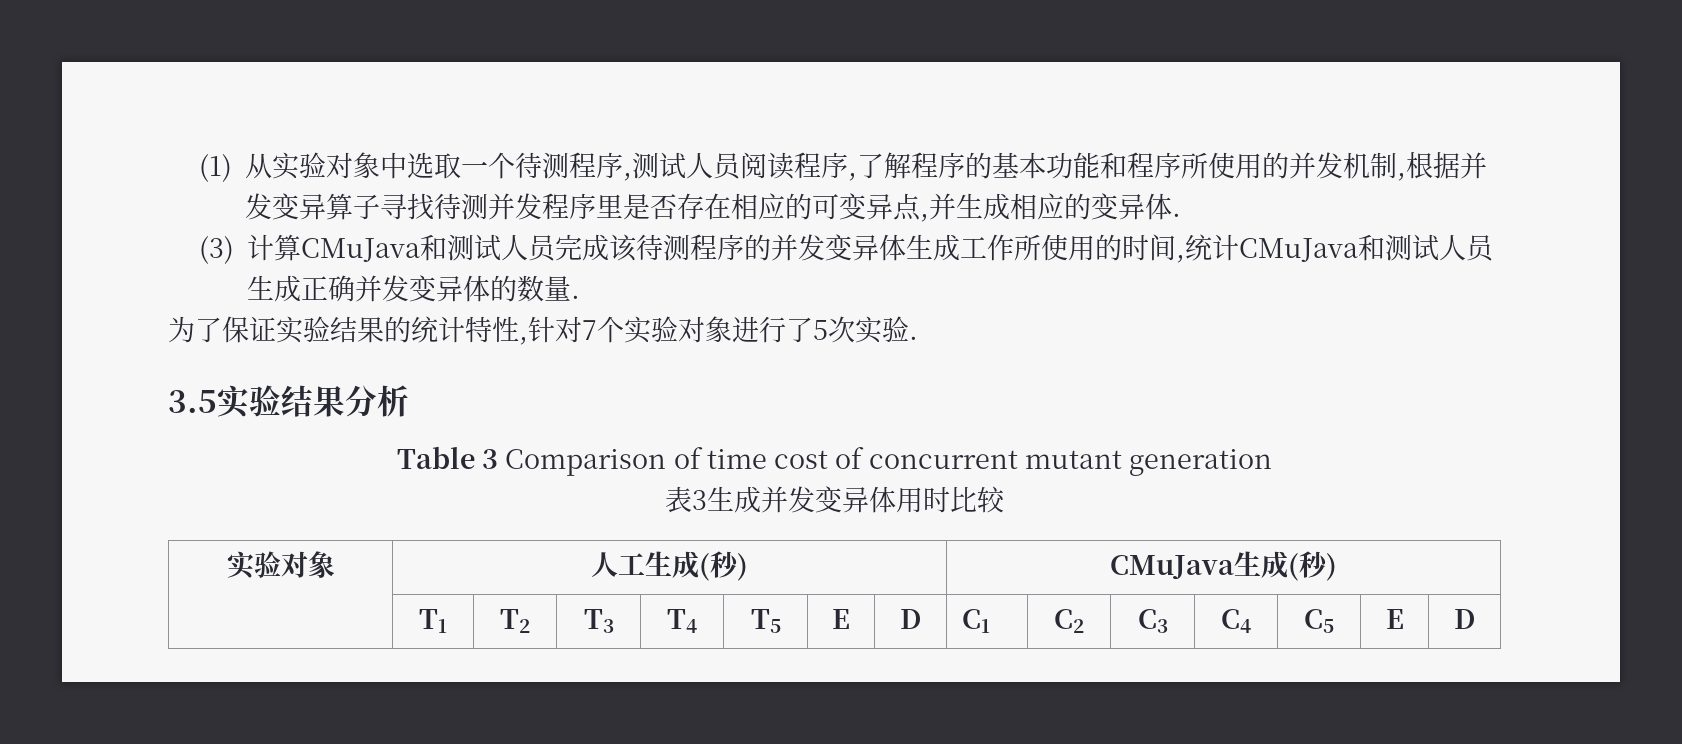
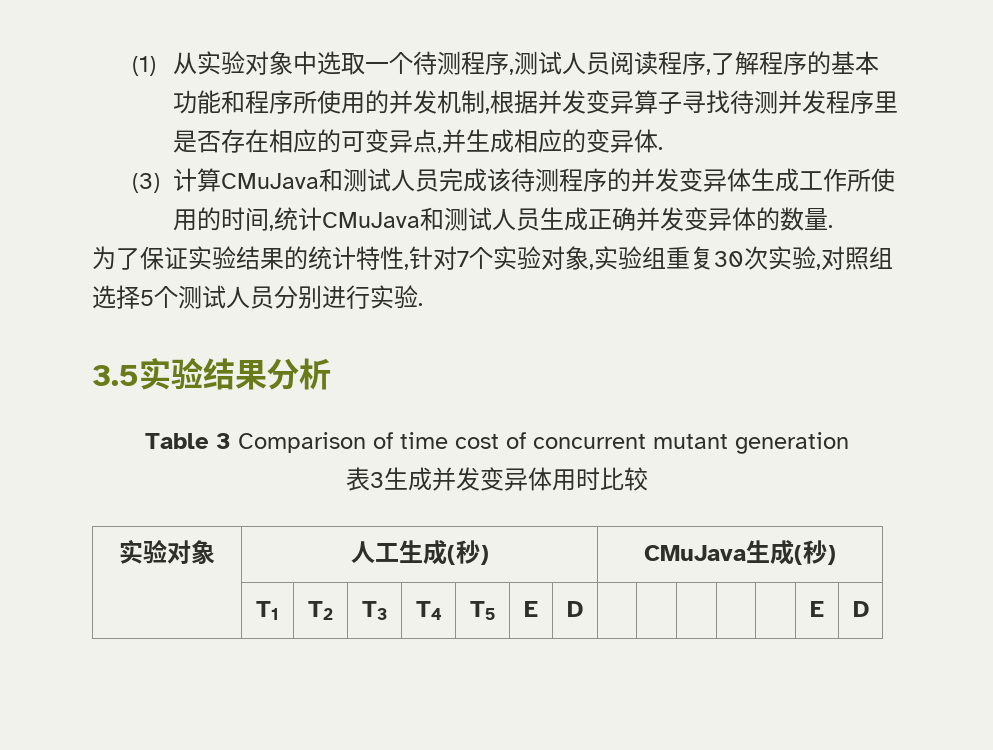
[732,316,855,343] 进行了5次 -> [589,246,893,270] [92,285,370,309] ,实验组重复30次实验,对照组选择5个测试人员分别进行
[961,609,990,633] [1054,609,1084,633] [1137,609,1168,633] [1221,609,1251,633] [1304,609,1334,633] C1 | C2 | C3 | C4 | C5 -> (583, 609) | | | |

